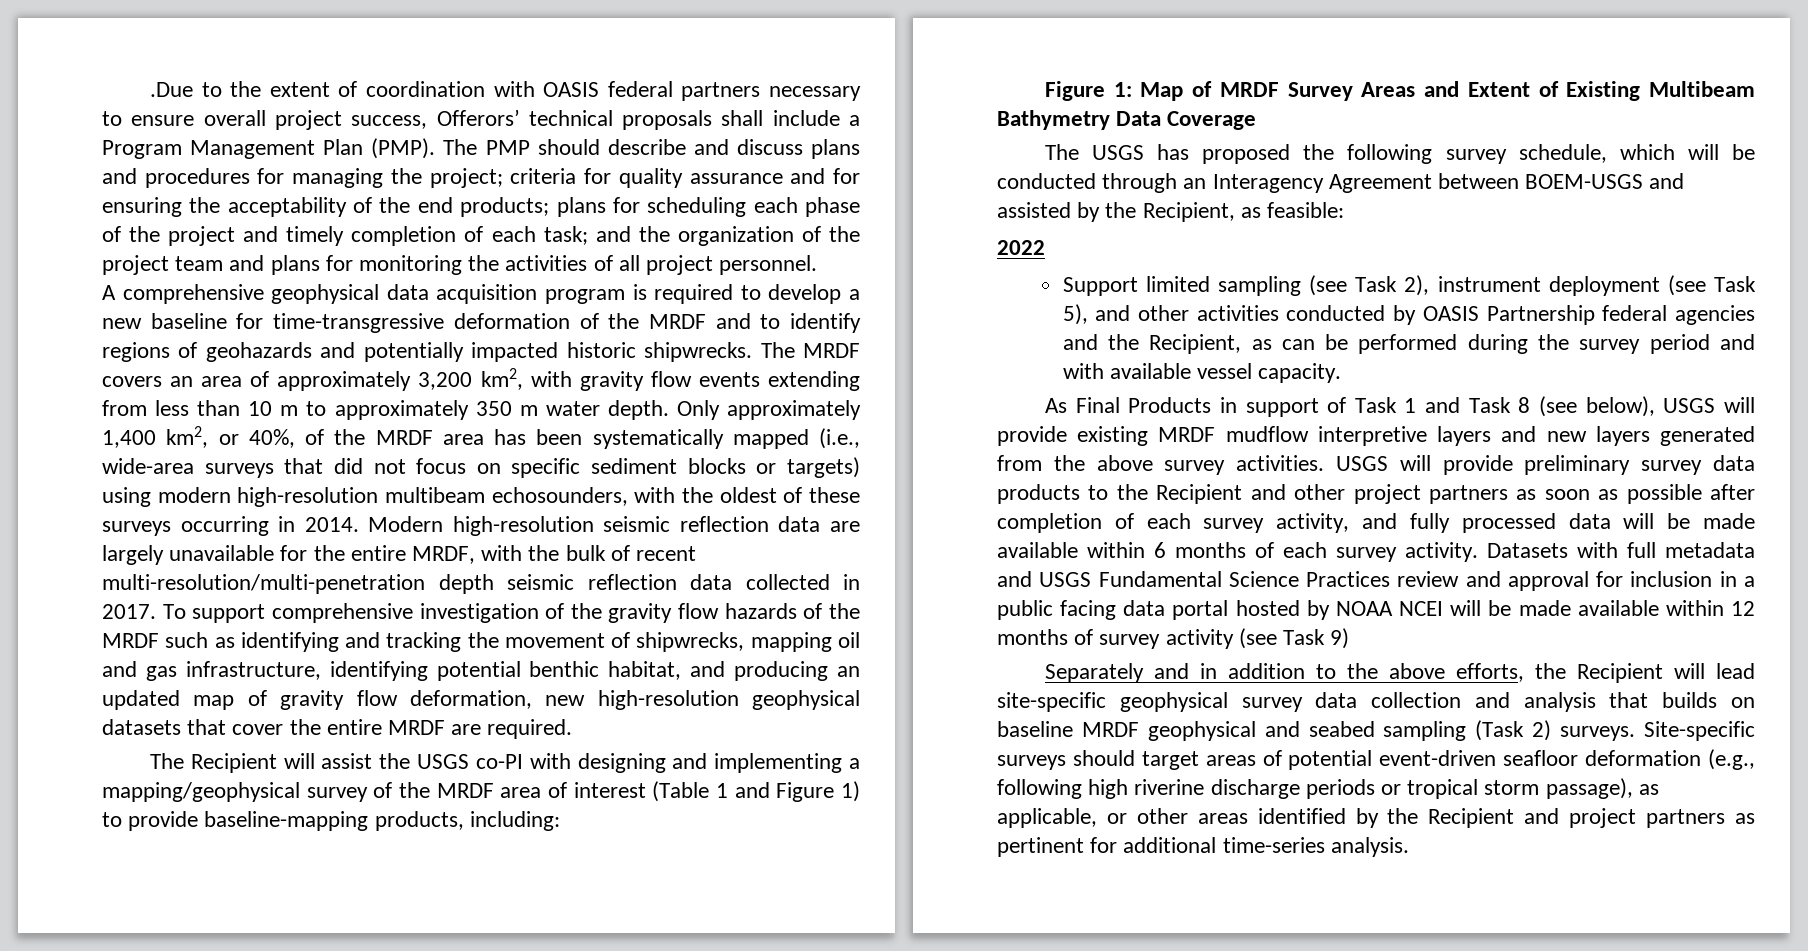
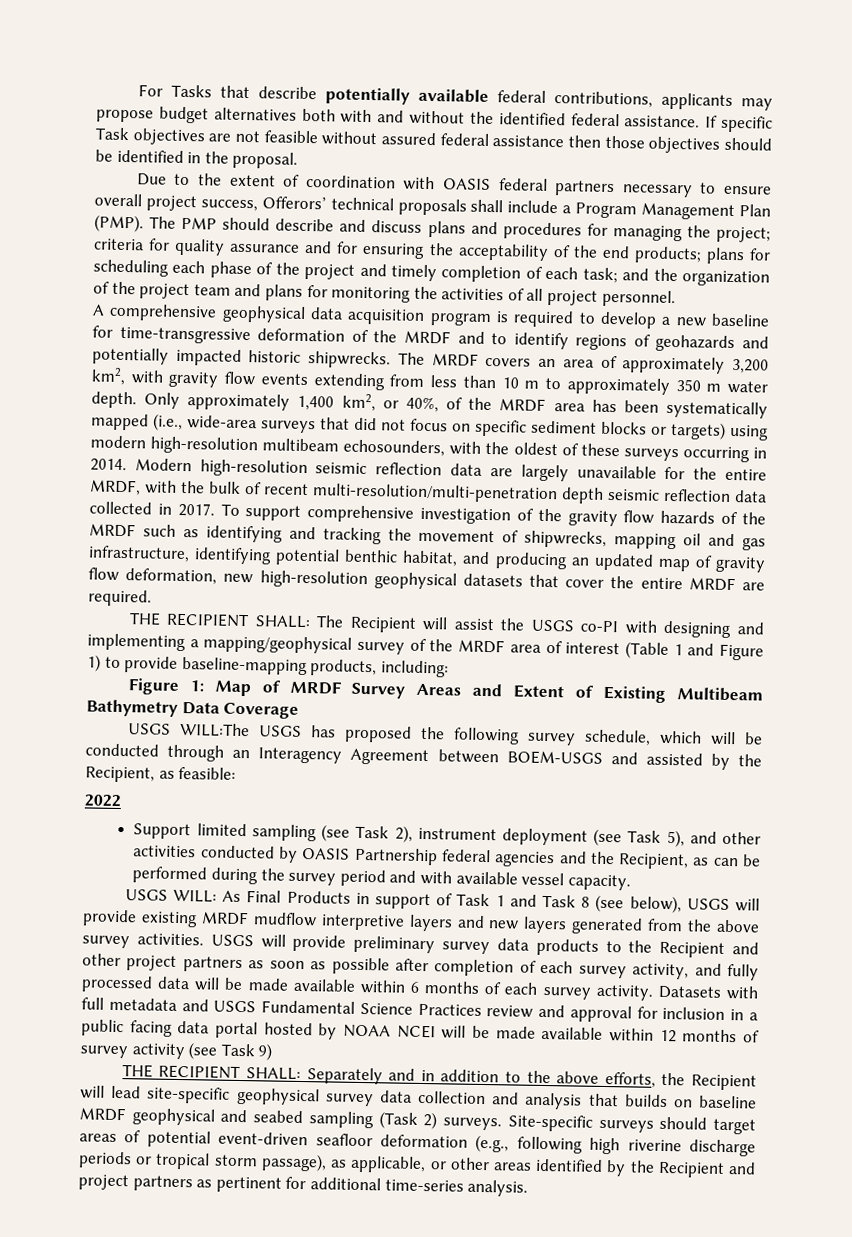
[149,82,193,97] .Due -> [137,84,773,111] [96,106,774,133] [95,127,772,154] [95,149,299,169] [136,173,167,186] For Tasks that describe potentially available federal contributions, applicants may propose budget alternatives both with and without the identified federal assistance. If specific Task objectives are not feasible without assured federal assistance then those objectives should be identified in the proposal. // Due
(573, 729) none -> [128,612,311,629] THE RECIPIENT SHALL:
[1044,144,1079,160] The -> [127,722,250,738] USGS WILL:The
(1342, 373) none -> [124,889,218,903] USGS WILL:
(1350, 638) none -> [121,1064,302,1081] THE RECIPIENT SHALL:

